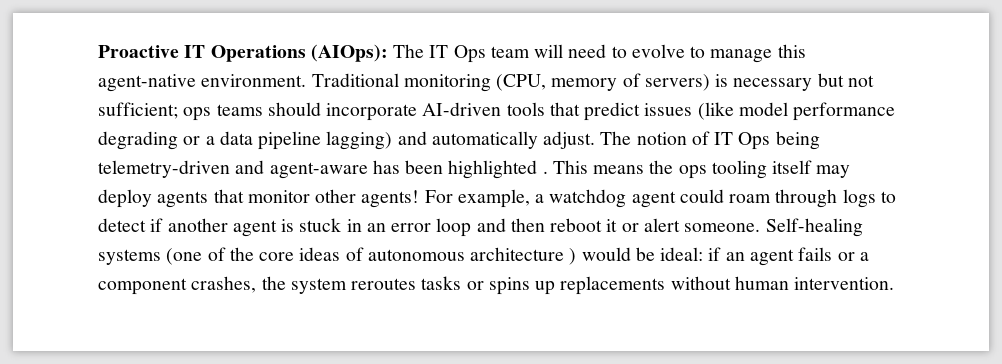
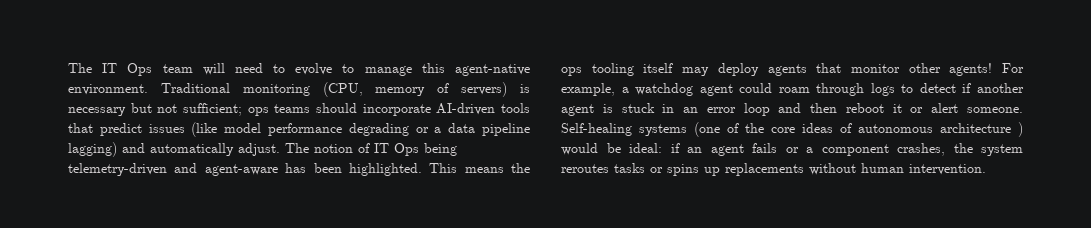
[98,44,388,62] Proactive IT Operations (AIOps): -> (68, 68) none
[448,160,548,179] highlighted . -> [348,163,422,176] highlighted.

